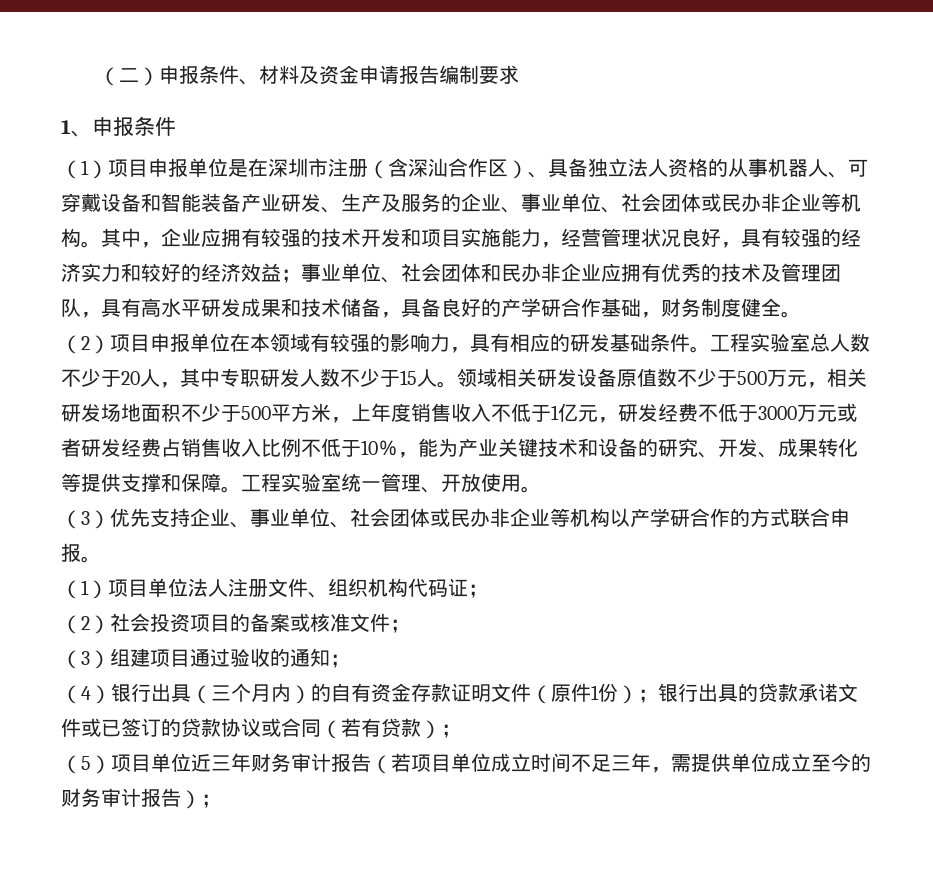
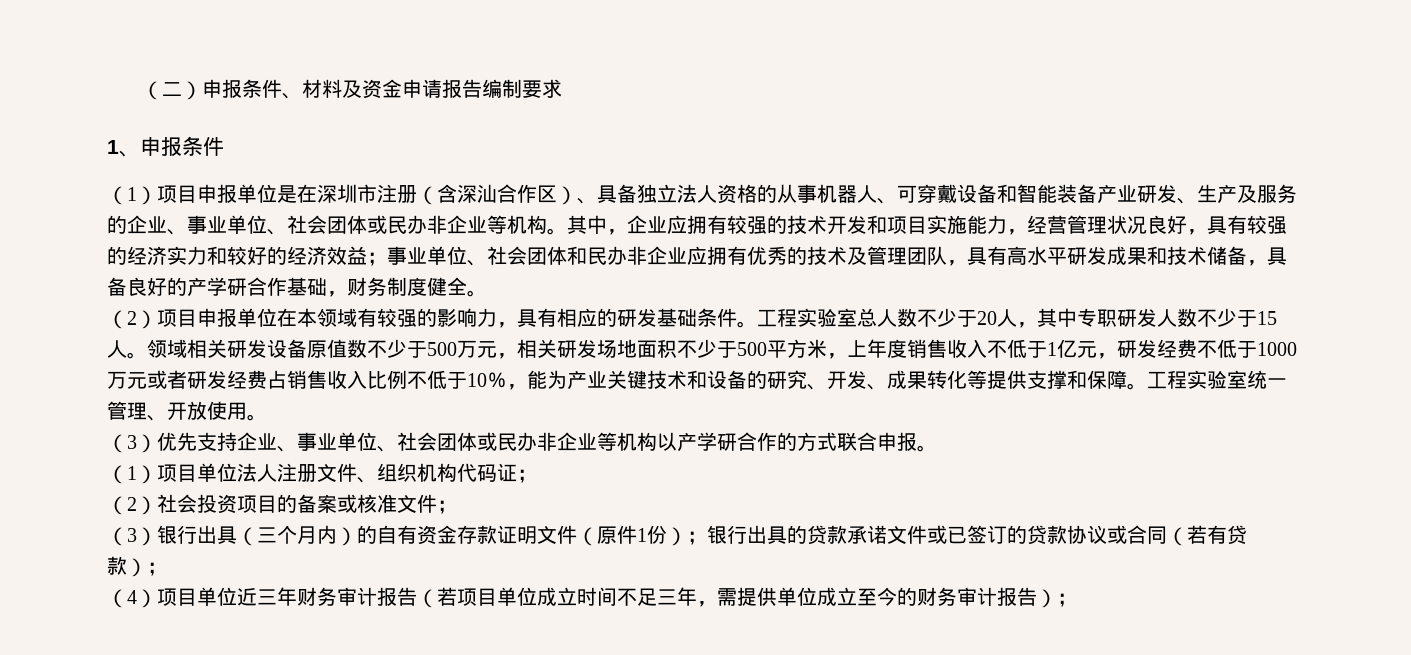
[758,406,797,420] 3000 -> [1257,342,1297,356] 1000
[110,648,350,668] [61,685,111,704] 组建项目通过验收的通知； // （4） -> (157, 536) none
[81,756,91,770] 5 -> [127,590,137,604] 4

